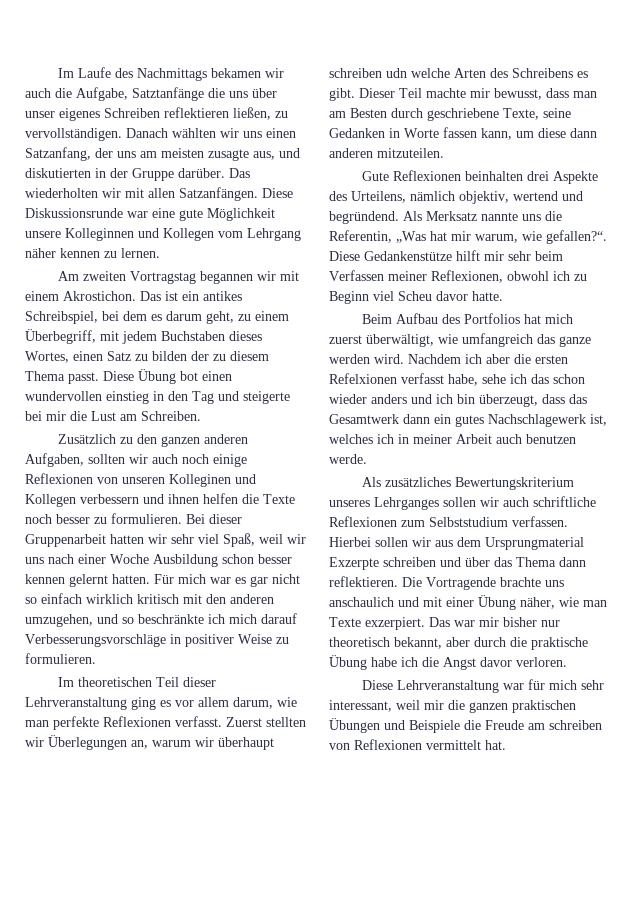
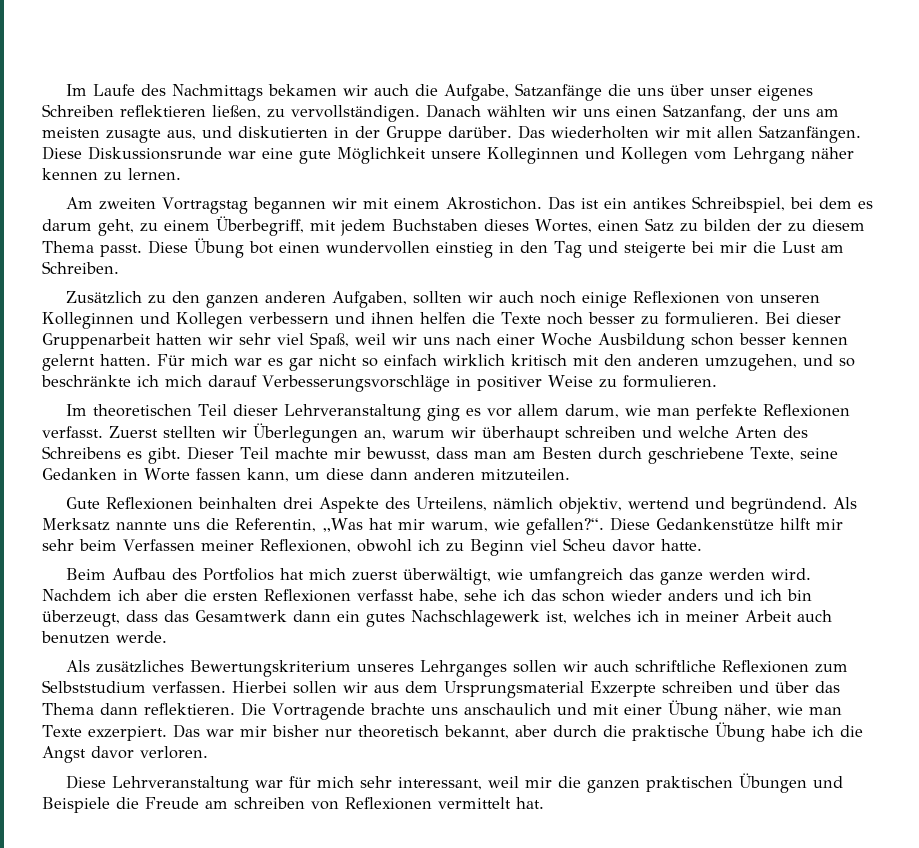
[132,87,204,101] Satztanfänge -> [515,83,603,101] Satzanfänge
[169,474,231,487] Kolleginen -> [42,312,134,329] Kolleginnen
[386,68,407,78] udn -> [642,426,672,438] und
[329,373,397,384] Refelxionen -> [264,589,351,602] Reflexionen
[485,537,584,550] Ursprungmaterial -> [444,681,584,698] Ursprungsmaterial

